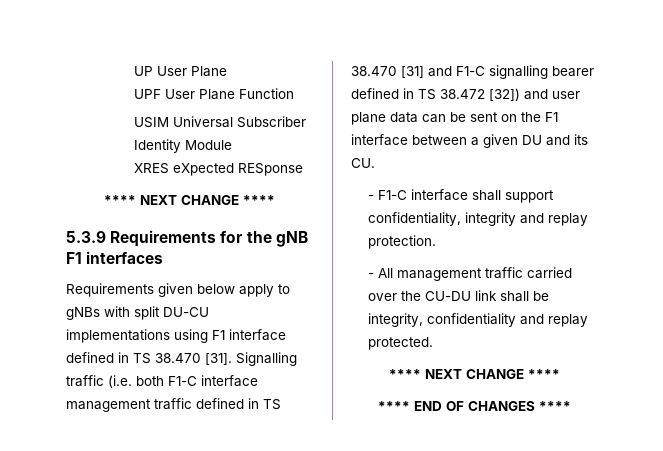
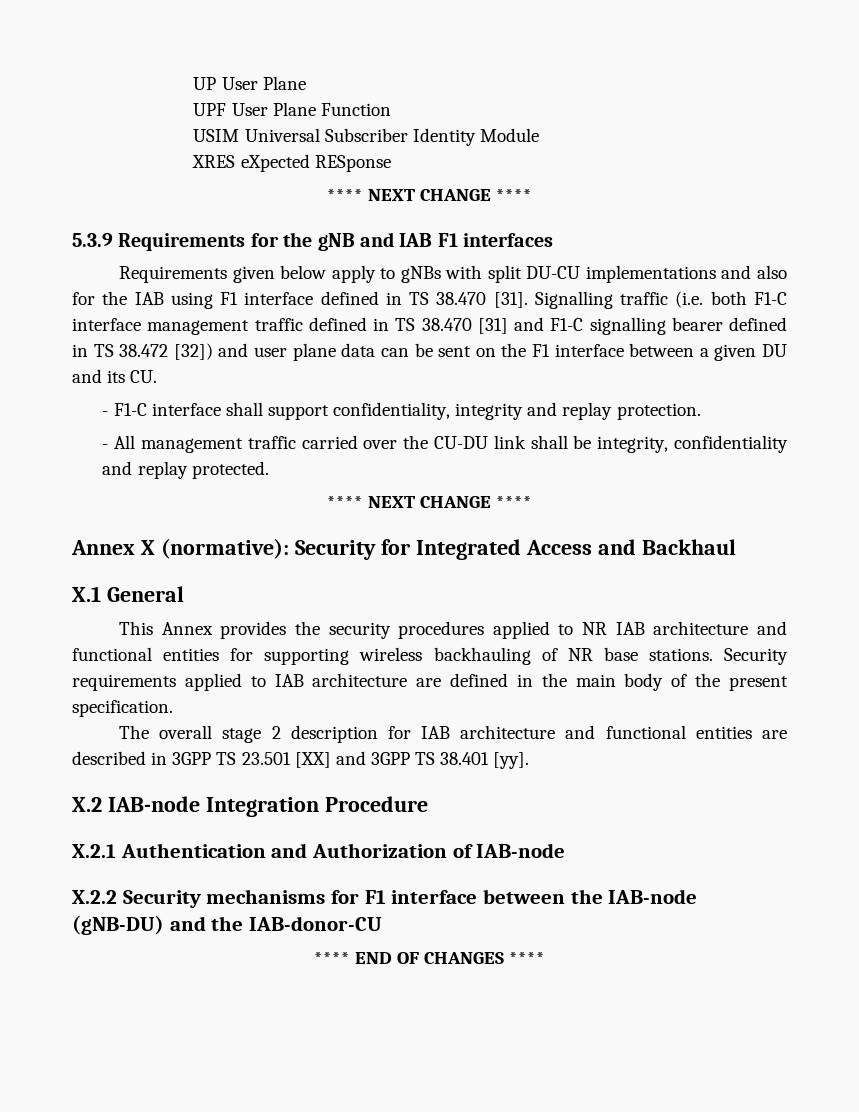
(308, 239) none -> [360,232,433,247] and IAB
(170, 336) none -> [721,265,787,279] [72,291,164,305] and also for the IAB
(560, 374) none -> [71,538,736,560] [72,586,184,602] [119,621,787,639] [72,647,789,665] [72,673,788,691] [72,700,173,717] [119,725,788,743] [72,751,530,769] [72,796,428,817] [72,843,566,858] [72,889,698,908] [72,915,383,935] // Annex X (normative): Security for Integrated Access and Backhaul // X.1 General // This Annex provides the security procedures applied to NR IAB architecture and functional entities for supporting wireless backhauling of NR base stations. Security requirements applied to IAB architecture are defined in the main body of the present specification. // The overall stage 2 description for IAB architecture and functional entities are described in 3GPP TS 23.501 [XX] and 3GPP TS 38.401 [yy]. // X.2 IAB-node Integration Procedure // X.2.1 Authentication and Authorization of IAB-node // X.2.2 Security mechanisms for F1 interface between the IAB-node (gNB-DU) and the IAB-donor-CU

